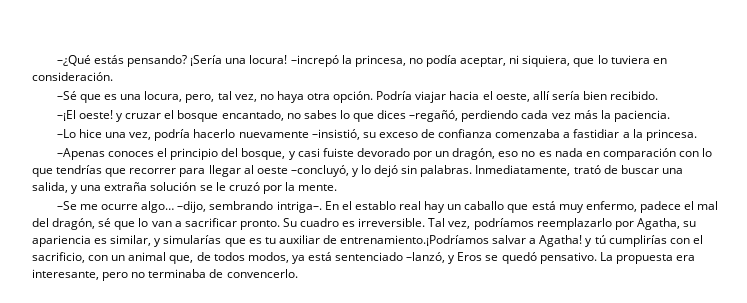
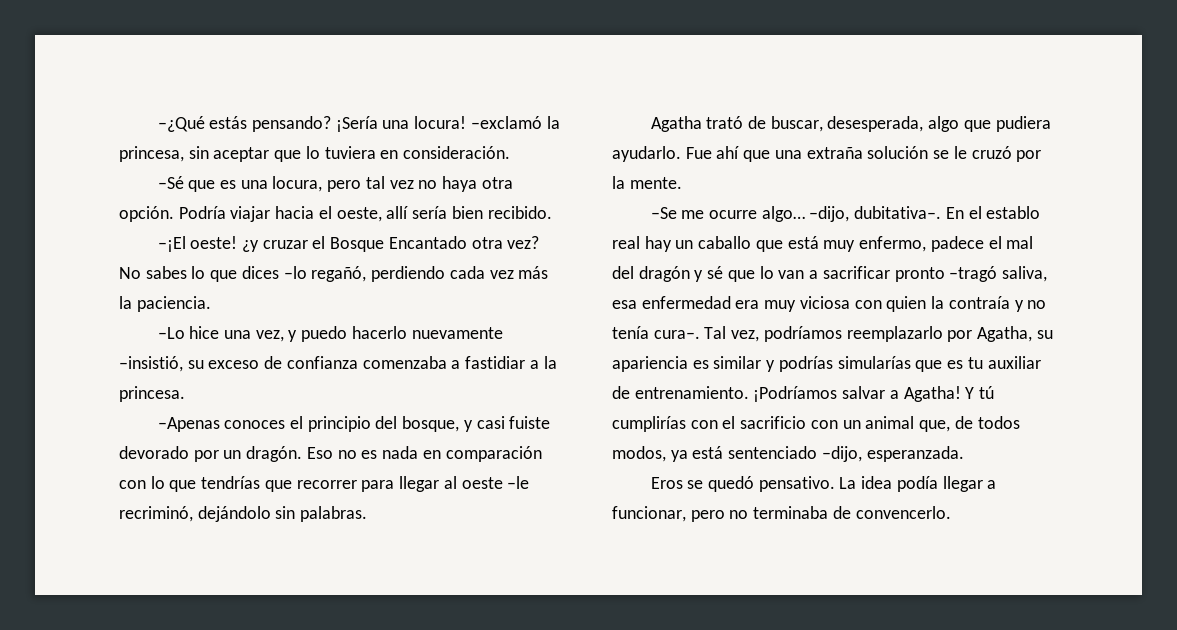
[290,55,339,67] –increpó -> [470,116,542,129] –exclamó
[408,55,571,67] no podía aceptar, ni siquiera, -> [188,146,270,162] sin aceptar
[185,91,257,103] pero, tal vez, -> [327,176,414,192] pero tal vez
[116,113,124,122] y -> [241,240,259,252] ¿y
[177,110,301,122] bosque encantado, no -> [330,236,540,252] [119,267,141,279] Bosque Encantado otra vez? No
[409,110,459,122] –regañó, -> [283,266,367,282] –lo regañó,
[154,129,191,141] podría -> [288,326,348,342] y puedo
[452,148,519,160] dragón, eso -> [246,446,333,462] dragón. Eso
[290,165,399,177] –concluyó, y lo dejó -> [507,476,530,489] [119,506,271,522] –le recriminó, dejándolo
[475,165,571,176] Inmediatamente, -> [650,116,702,132] // Agatha
[620,165,683,174] [32,182,79,194] buscar una salida, y -> [770,116,1051,132] [612,146,771,162] buscar, desesperada, algo que pudiera ayudarlo. Fue ahí que
[209,201,322,213] sembrando intriga–. -> [854,206,942,219] dubitativa–.
[52,218,96,230] dragón, -> [638,266,704,282] dragón y
[239,218,426,230] pronto. Su cuadro es irreversible. -> [894,266,1047,282] [612,296,1047,312] [612,326,700,339] pronto –tragó saliva, esa enfermedad era muy viciosa con quien la contraía y no tenía cura–.
[110,235,162,247] similar, y -> [713,356,833,372] similar y podrías
[340,235,490,246] entrenamiento.¡Podríamos -> [634,386,838,402] entrenamiento. ¡Podríamos
[585,238,593,247] y -> [965,387,975,399] Y
[32,252,85,263] sacrificio, -> [740,416,807,429] sacrificio
[406,252,456,264] –lanzó, y -> [821,446,964,462] –dijo, esperanzada. //
[615,254,695,264] [32,269,99,280] propuesta era interesante, -> [861,476,997,492] [612,506,686,522] idea podía llegar a funcionar,

